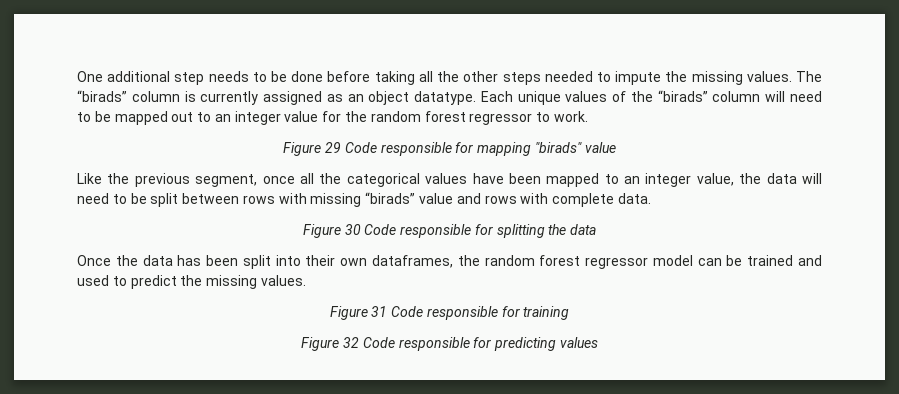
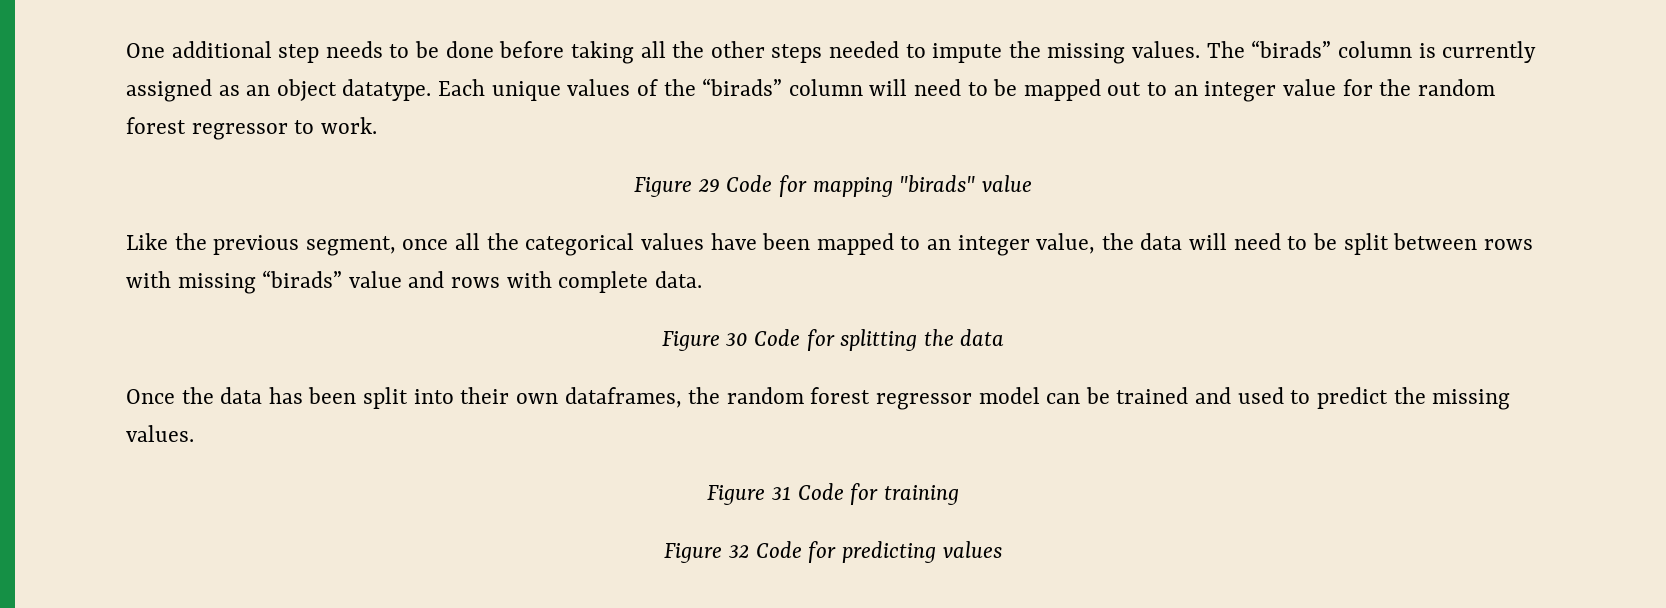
[380,142,452,156] responsible -> (773, 183) none
[400,224,472,238] responsible -> (800, 337) none
[426,306,498,320] responsible -> (844, 491) none
[398,337,470,351] responsible -> (802, 549) none

